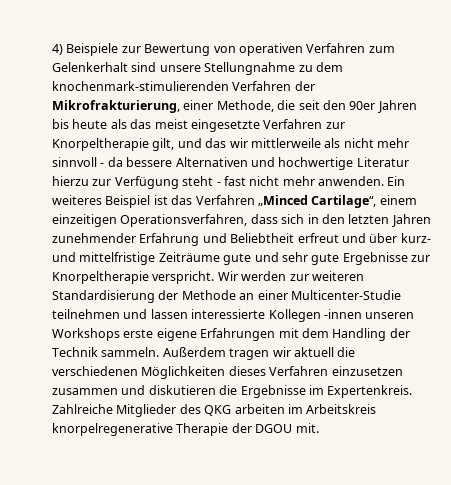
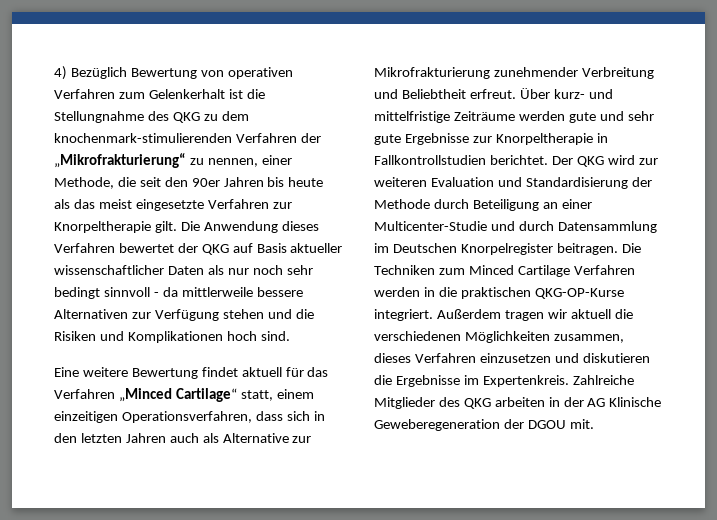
[66,43,141,56] Beispiele zur -> [70,67,127,79] Bezüglich
[131,62,296,75] sind unsere Stellungnahme -> [228,89,265,99] [54,111,200,123] ist die Stellungnahme des QKG
[52,100,180,113] Mikrofrakturierung, -> [54,153,258,168] „Mikrofrakturierung“ zu nennen,
[152,138,409,151] gilt, und das wir mittlerweile als nicht mehr -> [154,221,319,233] [54,243,343,255] [54,265,313,275] [54,287,100,299] gilt. Die Anwendung dieses Verfahren bewertet der QKG auf Basis aktueller wissenschaftlicher Daten als nur noch sehr bedingt
(123, 162) none -> [181,287,253,297] mittlerweile
[250,157,409,170] [52,176,406,189] [52,195,168,208] und hochwertige Literatur hierzu zur Verfügung steht - fast nicht mehr anwenden. Ein weiteres Beispiel ist -> [131,309,314,321] [54,331,290,343] [54,367,304,379] zur Verfügung stehen und die Risiken und Komplikationen hoch sind. // Eine weitere Bewertung findet aktuell für
[311,195,377,208] Cartilage“, -> [175,388,273,402] Cartilage“ statt,
[52,233,398,246] zunehmender Erfahrung und Beliebtheit erfreut und über -> [169,433,312,443] [374,67,654,79] [374,88,550,99] auch als Alternative zur Mikrofrakturierung zunehmender Verbreitung und Beliebtheit erfreut. Über
(220, 257) none -> [518,111,565,121] werden
[152,271,364,284] verspricht. Wir werden zur weiteren -> [596,133,608,143] [374,155,658,167] [374,177,522,187] in Fallkontrollstudien berichtet. Der QKG wird zur weiteren Evaluation und
(236, 295) none -> [433,199,539,211] durch Beteiligung
[52,309,415,322] [52,328,410,341] [52,347,160,357] teilnehmen und lassen interessierte Kollegen -innen unseren Workshops erste eigene Erfahrungen mit dem Handling der Technik sammeln. -> [490,221,657,233] [374,243,641,255] [374,265,635,277] [374,287,624,299] [374,309,433,321] und durch Datensammlung im Deutschen Knorpelregister beitragen. Die Techniken zum Minced Cartilage Verfahren werden in die praktischen QKG-OP-Kurse integriert.
(226, 372) none -> [553,334,624,343] zusammen,
[52,388,118,395] zusammen -> (551, 358) none
[287,404,377,414] [52,423,229,436] im Arbeitskreis knorpelregenerative Therapie -> [548,397,662,407] [374,419,500,431] in der AG Klinische Geweberegeneration

